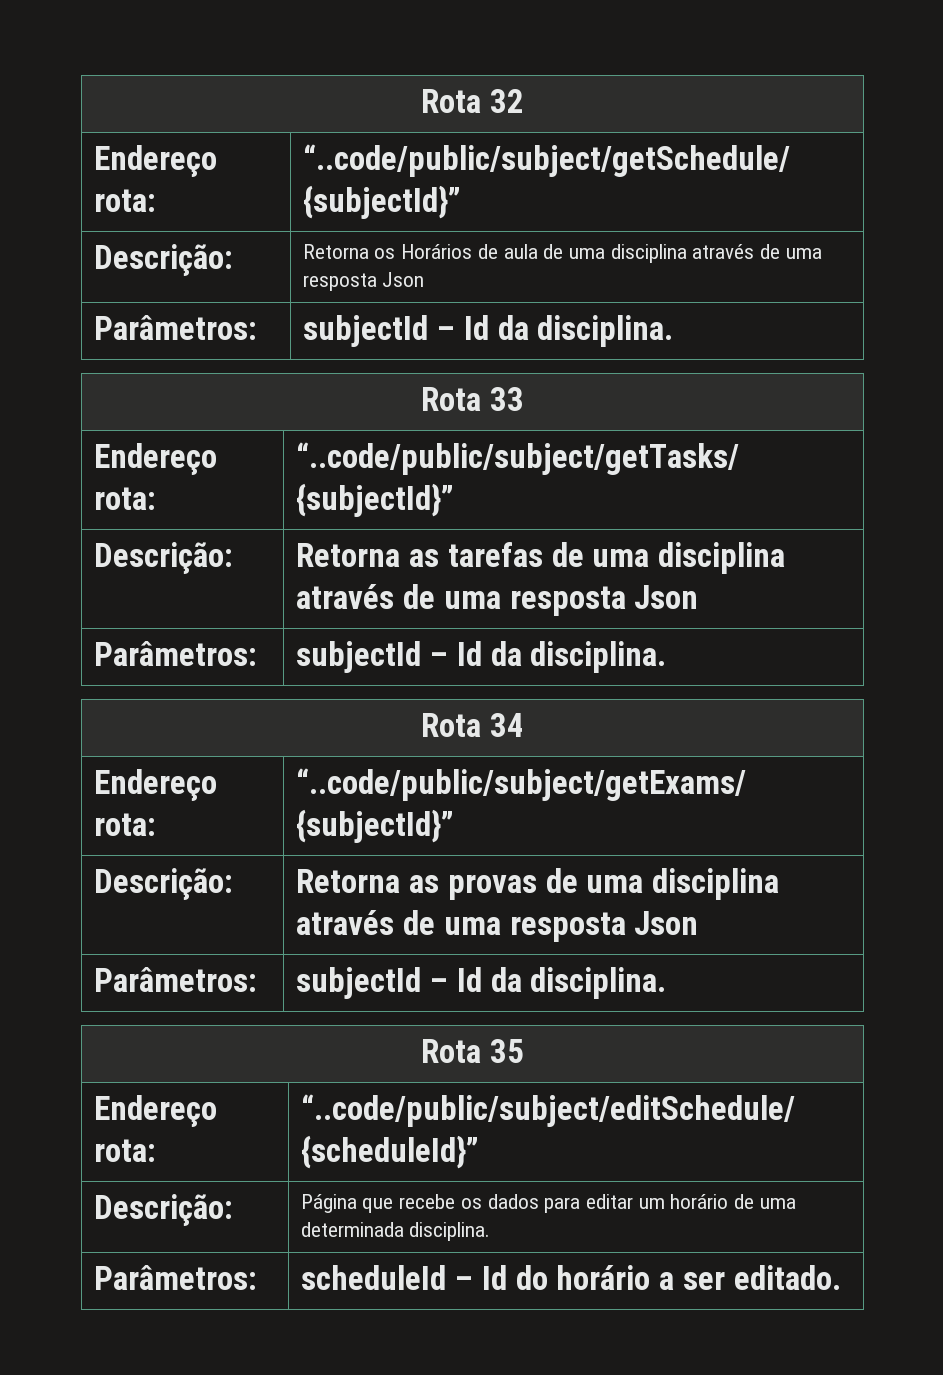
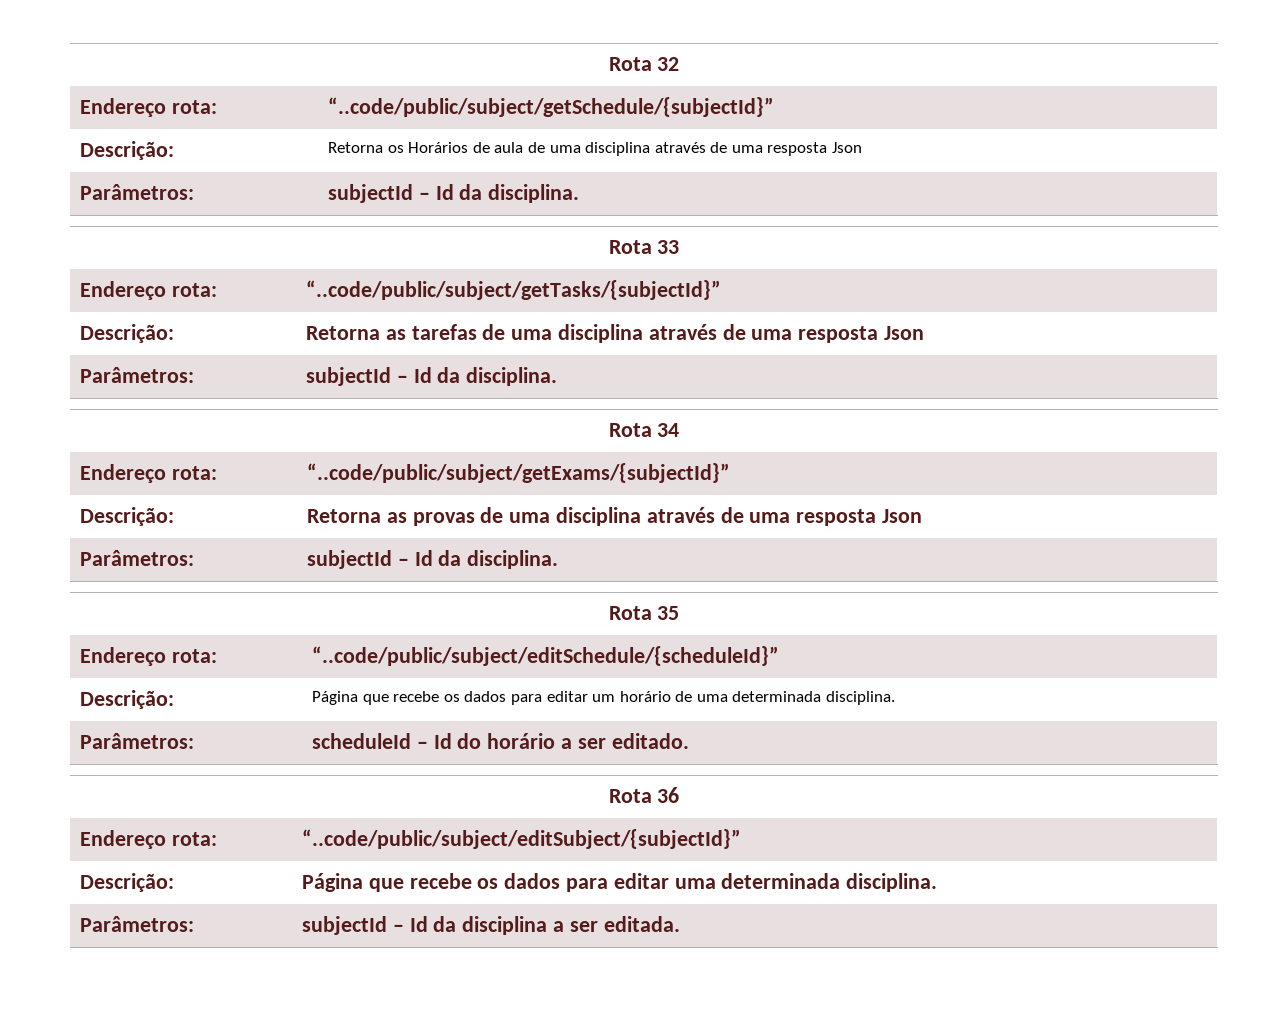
(842, 1277) none -> [608,787,680,803] [79,830,217,849] [301,829,741,849] [79,873,174,892] [301,873,938,892] [79,916,194,932] [301,916,680,935] // Rota 36 // Endereço rota: | “..code/public/subject/editSubject/{subjectId}” // Descrição: | Página que recebe os dados para editar uma determinada disciplina. // Parâmetros: | subjectId – Id da disciplina a ser editada.

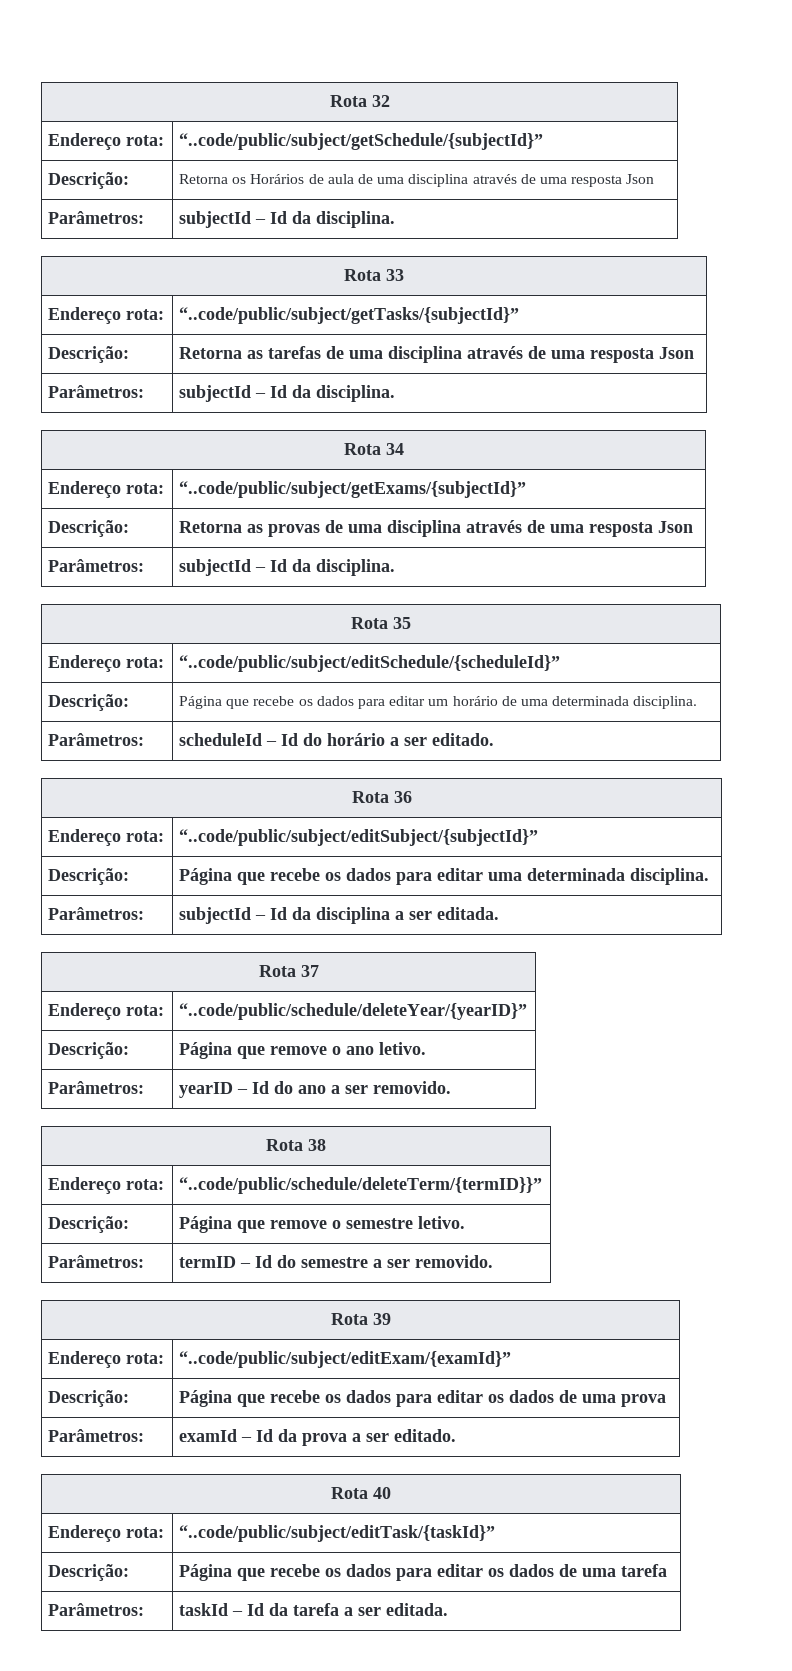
(680, 924) none -> [258,965,319,977] [48,1003,165,1020] [179,1003,528,1020] [48,1042,130,1059] [179,1042,427,1059] [48,1081,145,1094] [179,1081,452,1098] [266,1139,326,1151] [48,1177,165,1194] [179,1177,543,1194] [48,1216,130,1233] [179,1216,466,1233] [48,1255,145,1268] [179,1255,494,1268] [330,1313,391,1325] [48,1351,165,1368] [179,1351,512,1368] [48,1390,130,1407] [179,1390,667,1407] [48,1429,145,1442] [179,1429,457,1446] [331,1487,391,1499] [48,1525,165,1542] [179,1525,496,1542] [48,1564,130,1581] [179,1564,668,1581] [48,1603,145,1616] [179,1603,449,1616] // Rota 37 // Endereço rota: | “..code/public/schedule/deleteYear/{yearID}” // Descrição: | Página que remove o ano letivo. // Parâmetros: | yearID – Id do ano a ser removido. // Rota 38 // Endereço rota: | “..code/public/schedule/deleteTerm/{termID}}” // Descrição: | Página que remove o semestre letivo. // Parâmetros: | termID – Id do semestre a ser removido. // Rota 39 // Endereço rota: | “..code/public/subject/editExam/{examId}” // Descrição: | Página que recebe os dados para editar os dados de uma prova // Parâmetros: | examId – Id da prova a ser editado. // Rota 40 // Endereço rota: | “..code/public/subject/editTask/{taskId}” // Descrição: | Página que recebe os dados para editar os dados de uma tarefa // Parâmetros: | taskId – Id da tarefa a ser editada.

